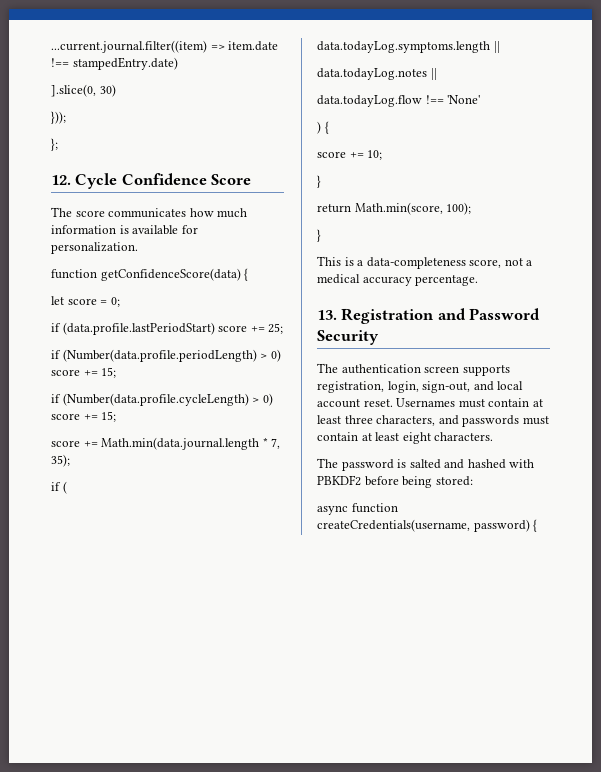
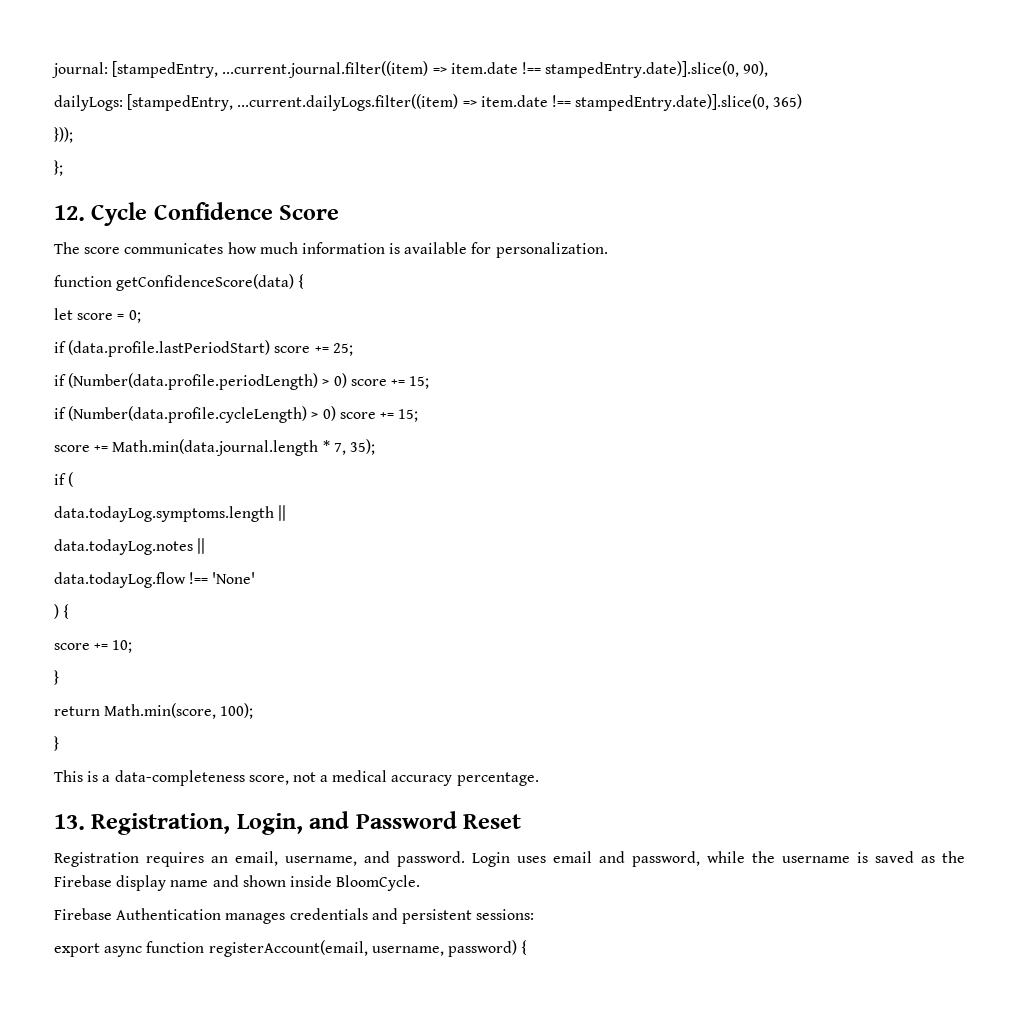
(51, 46) none -> [52,61,219,78] journal: [stampedEntry,
[72,57,178,70] [51,84,116,97] stampedEntry.date) // ].slice(0, 30) -> [545,61,769,78] [54,94,803,111] stampedEntry.date)].slice(0, 90), // dailyLogs: [stampedEntry, ...current.dailyLogs.filter((item) => item.date !== stampedEntry.date)].slice(0, 365)
[341,308,541,324] [317,330,379,345] [317,363,510,376] [317,381,524,393] [317,398,543,408] [317,415,549,427] [317,432,494,444] [317,458,535,471] [317,475,473,488] [317,503,398,515] [317,519,470,532] Registration and Password Security // The authentication screen supports registration, login, sign-out, and local account reset. Usernames must contain at least three characters, and passwords must contain at least eight characters. // The password is salted and hashed with PBKDF2 before being stored: // async function createCredentials(username, -> [91,811,522,835] [54,851,965,867] [54,875,421,891] [54,908,535,924] [54,940,444,957] Registration, Login, and Password Reset // Registration requires an email, username, and password. Login uses email and password, while the username is saved as the Firebase display name and shown inside BloomCycle. // Firebase Authentication manages credentials and persistent sessions: // export async function registerAccount(email, username,

